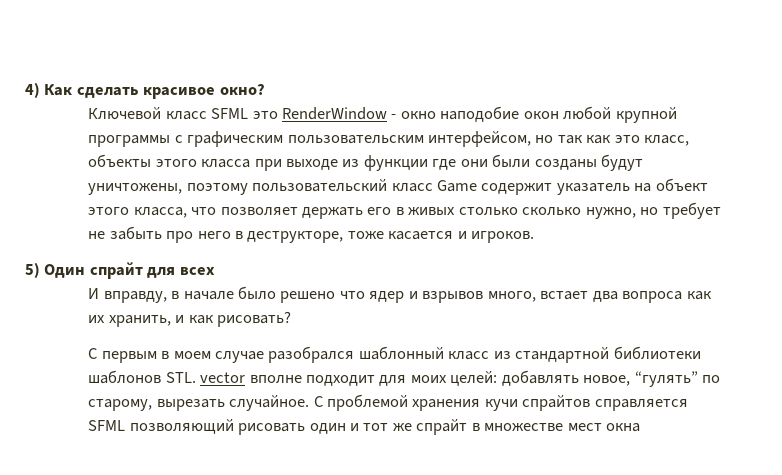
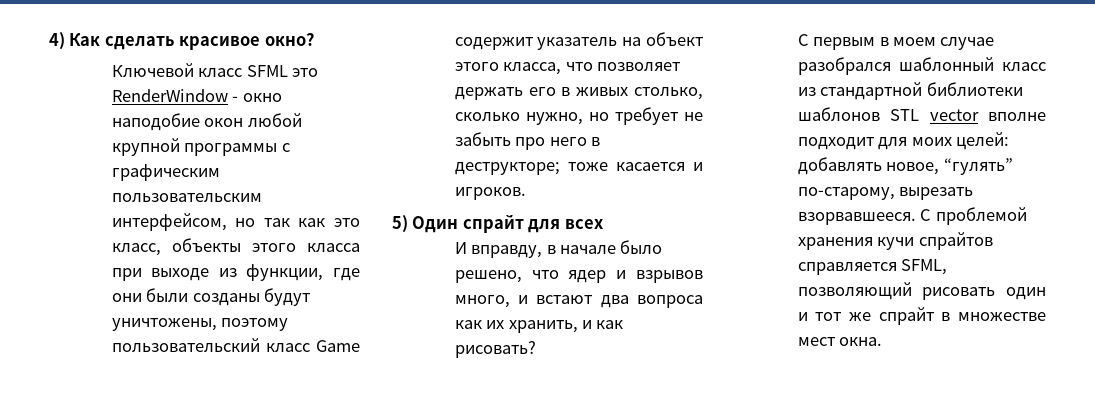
[363,155,428,171] функции -> [246,264,324,281] функции,
[458,207,518,216] столько -> [634,87,703,100] столько,
[247,231,344,243] деструкторе, -> [454,162,560,175] деструкторе;
[280,291,336,303] решено -> [454,270,522,283] решено,
[540,291,589,300] встает -> [517,295,593,304] и встают
[165,372,196,383] STL. -> [890,109,920,121] STL
[702,375,721,383] [88,395,310,411] по старому, вырезать случайное. -> [797,187,974,200] [797,212,916,225] по-старому, вырезать взорвавшееся.
[88,420,126,431] SFML -> [901,259,948,275] SFML,
[606,423,641,432] окна -> [839,337,883,346] окна.

